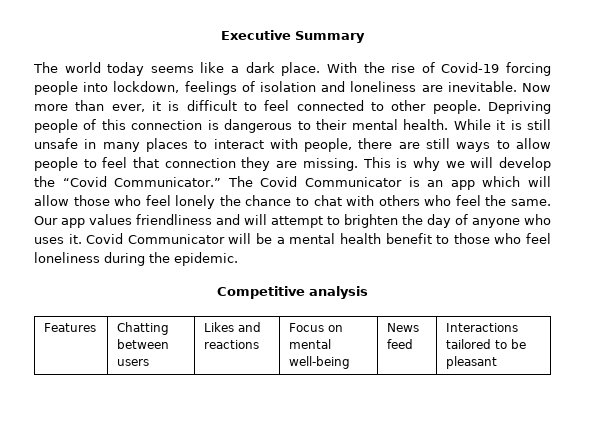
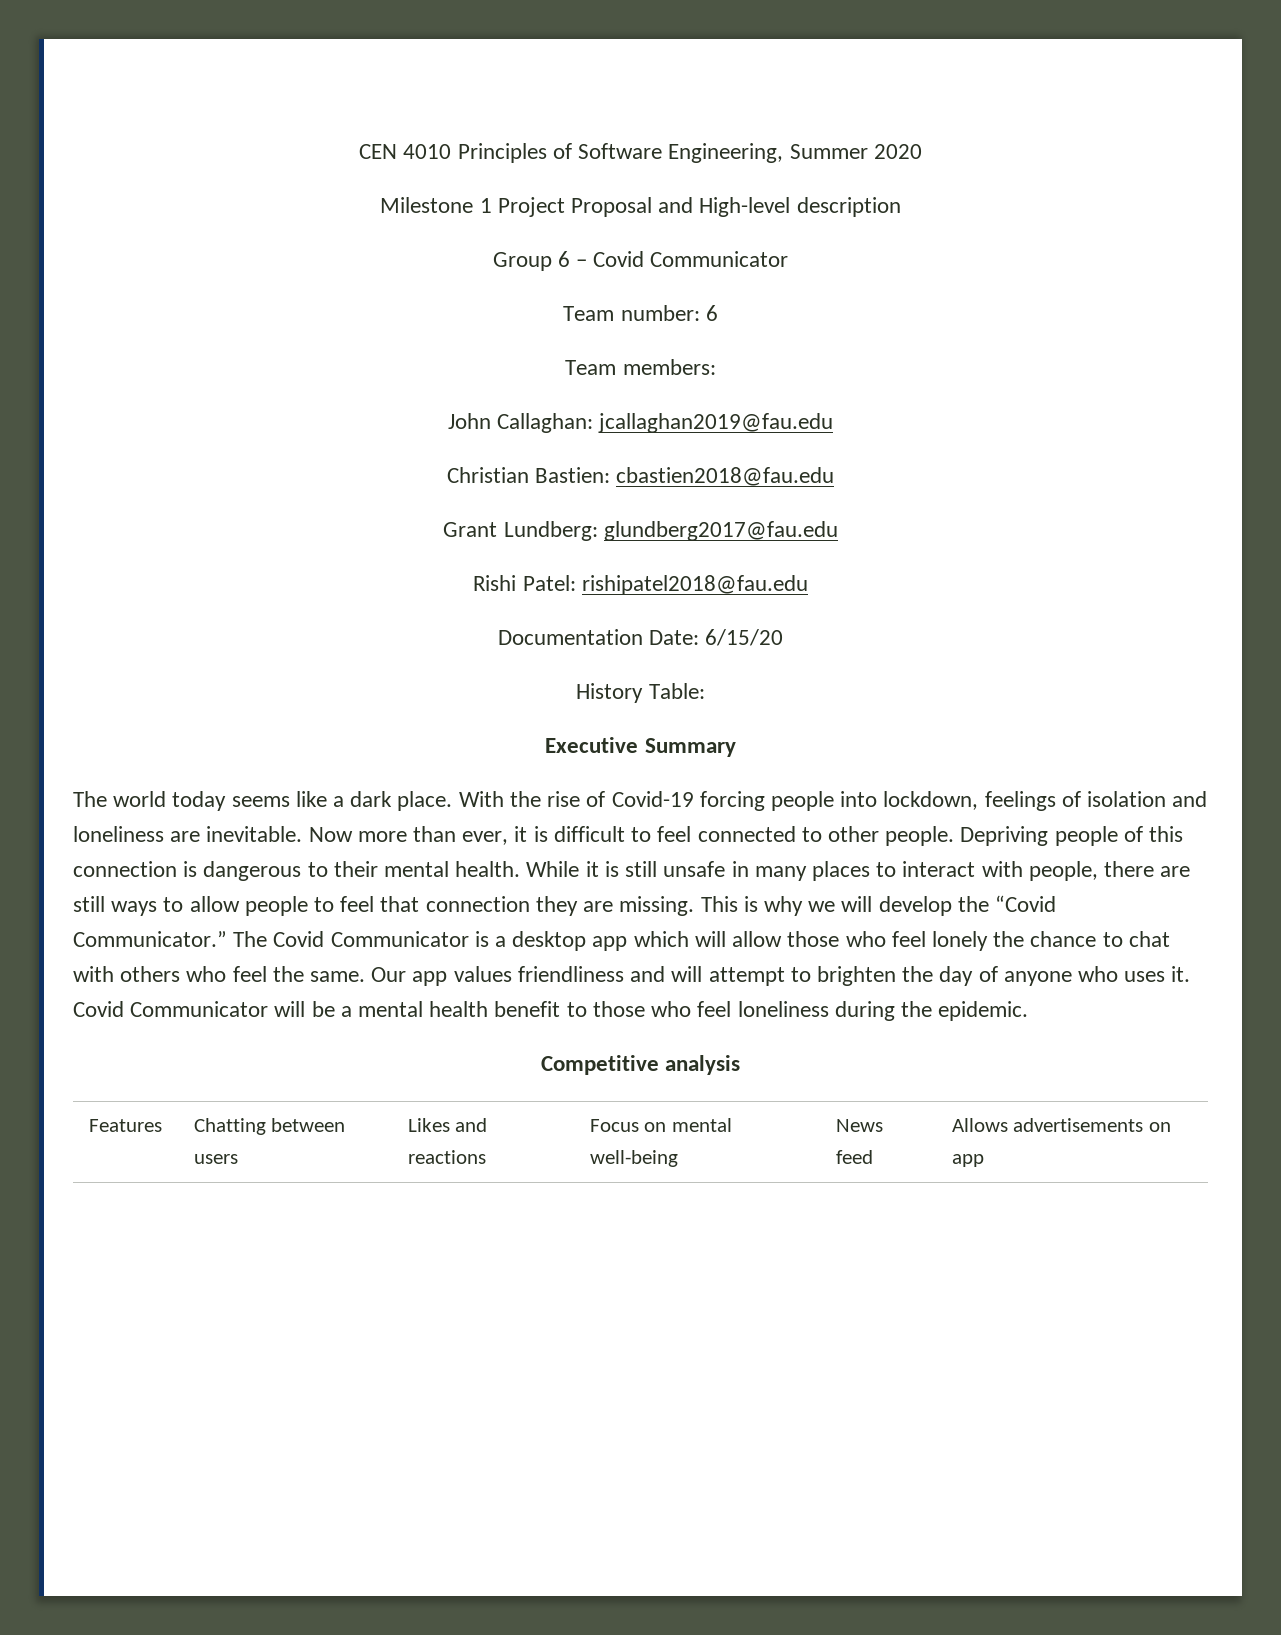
(221, 35) none -> [359,143,922,163] [380,197,901,217] [492,251,789,271] [563,305,718,321] [565,359,716,375] [447,413,834,433] [446,467,835,486] [443,521,838,541] [473,575,808,595] [497,629,784,646] [576,683,705,703] CEN 4010 Principles of Software Engineering, Summer 2020 // Milestone 1 Project Proposal and High-level description // Group 6 – Covid Communicator // Team number: 6 // Team members: // John Callaghan: jcallaghan2019@fau.edu // Christian Bastien: cbastien2018@fau.edu // Grant Lundberg: glundberg2017@fau.edu // Rishi Patel: rishipatel2018@fau.edu // Documentation Date: 6/15/20 // History Table: //
[427,180,444,187] an -> [495,931,587,951] a desktop
[446,323,519,332] [446,339,527,349] [446,356,498,369] Interactions tailored to be pleasant -> [951,1118,1171,1132] [951,1154,984,1167] Allows advertisements on app

